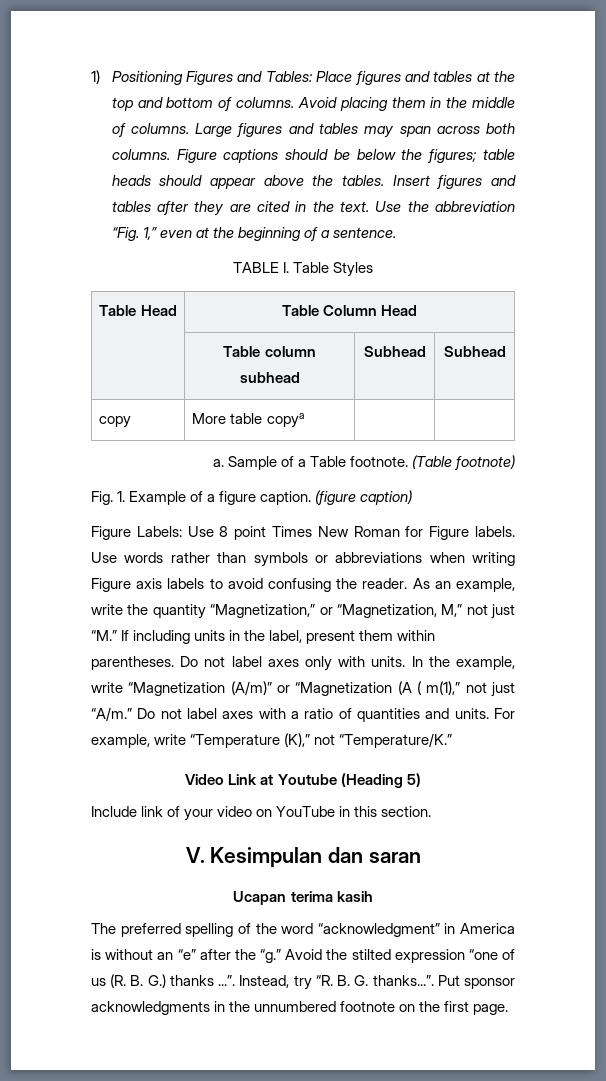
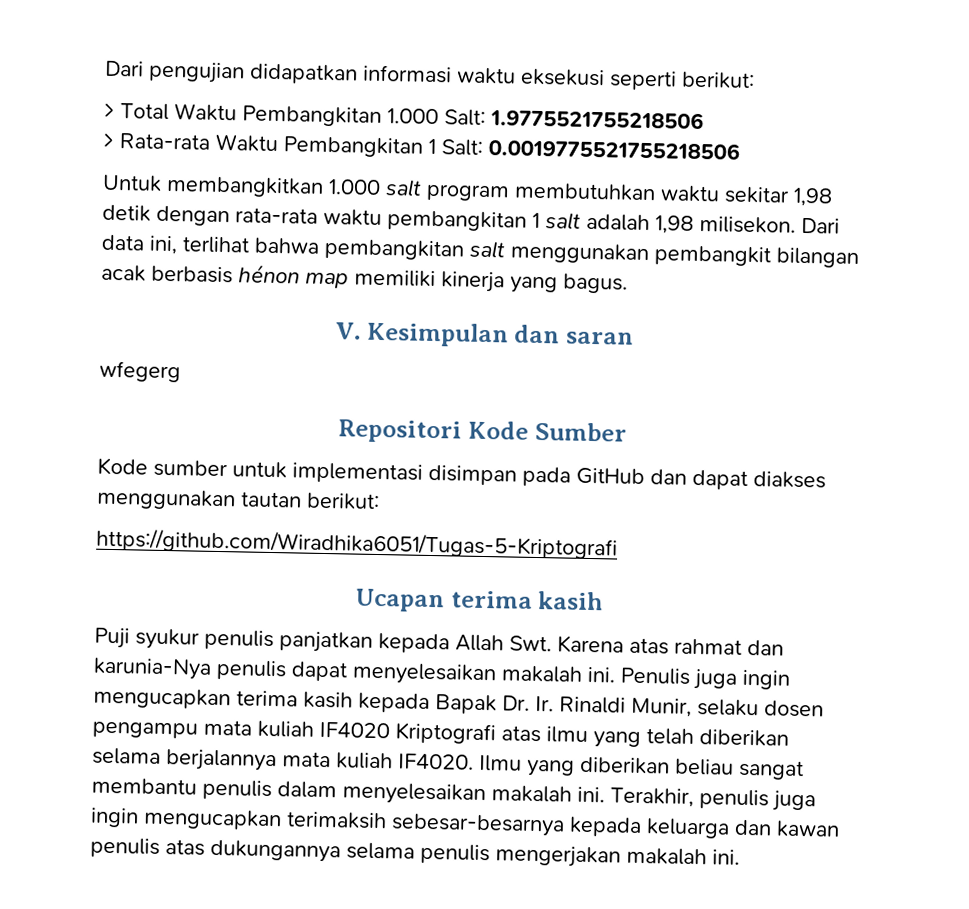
[91,70,515,85] [111,97,515,111] [111,123,515,138] [111,149,515,163] [111,175,516,189] [111,201,515,216] [111,227,397,241] [232,262,374,277] [99,305,177,316] [281,305,418,316] [223,346,316,357] [239,372,300,383] [363,346,426,357] [443,346,506,357] [99,416,132,428] [192,413,304,428] [212,455,516,470] [91,490,413,505] [91,526,516,540] [91,552,515,567] [91,578,515,592] [91,604,515,619] [91,630,436,644] [91,656,515,671] [91,681,515,697] [91,707,515,722] [91,733,453,748] [185,773,421,788] [91,806,432,821] [185,847,421,868] [233,891,373,905] [91,923,515,937] [91,949,515,963] [91,974,515,990] [91,1001,509,1015] 1) Positioning Figures and Tables: Place figures and tables at the top and bottom of columns. Avoid placing them in the middle of columns. Large figures and tables may span across both columns. Figure captions should be below the figures; table heads should appear above the tables. Insert figures and tables after they are cited in the text. Use the abbreviation “Fig. 1,” even at the beginning of a sentence. // TABLE I. Table Styles // Table Head | Table Column Head // | Table column subhead | Subhead | Subhead // copy | More table copya | | // a. Sample of a Table footnote. (Table footnote) // Fig. 1. Example of a figure caption. (figure caption) // Figure Labels: Use 8 point Times New Roman for Figure labels. Use words rather than symbols or abbreviations when writing Figure axis labels to avoid confusing the reader. As an example, write the quantity “Magnetization,” or “Magnetization, M,” not just “M.” If including units in the label, present them within parentheses. Do not label axes only with units. In the example, write “Magnetization (A/m)” or “Magnetization (A ( m(1),” not just “A/m.” Do not label axes with a ratio of quantities and units. For example, write “Temperature (K),” not “Temperature/K.” // Video Link at Youtube (Heading 5) // Include link of your video on YouTube in this section. // V. Kesimpulan dan saran // Ucapan terima kasih // The preferred spelling of the word “acknowledgment” in America is without an “e” after the “g.” Avoid the stilted expression “one of us (R. B. G.) thanks ...”. Instead, try “R. B. G. thanks...”. Put sponsor acknowledgments in the unnumbered footnote on the first page. -> [105,60,755,91] [104,102,704,130] [103,132,740,160] [102,174,833,207] [102,204,840,234] [101,234,859,269] [101,264,628,294] [334,321,635,348] [99,360,181,383] [338,419,627,444] [97,457,826,490] [96,488,380,511] [96,527,618,560] [355,588,604,613] [94,627,784,656] [93,657,790,690] [93,687,824,718] [92,719,789,748] [92,747,804,781] [91,777,816,812] [90,807,840,839] [90,837,740,868] Dari pengujian didapatkan informasi waktu eksekusi seperti berikut: // > Total Waktu Pembangkitan 1.000 Salt: 1.9775521755218506 // > Rata-rata Waktu Pembangkitan 1 Salt: 0.0019775521755218506 // Untuk membangkitkan 1.000 salt program membutuhkan waktu sekitar 1,98 detik dengan rata-rata waktu pembangkitan 1 salt adalah 1,98 milisekon. Dari data ini, terlihat bahwa pembangkitan salt menggunakan pembangkit bilangan acak berbasis hénon map memiliki kinerja yang bagus. // V. Kesimpulan dan saran // wfegerg // Repositori Kode Sumber // Kode sumber untuk implementasi disimpan pada GitHub dan dapat diakses menggunakan tautan berikut: // https://github.com/Wiradhika6051/Tugas-5-Kriptografi // Ucapan terima kasih // Puji syukur penulis panjatkan kepada Allah Swt. Karena atas rahmat dan karunia-Nya penulis dapat menyelesaikan makalah ini. Penulis juga ingin mengucapkan terima kasih kepada Bapak Dr. Ir. Rinaldi Munir, selaku dosen pengampu mata kuliah IF4020 Kriptografi atas ilmu yang telah diberikan selama berjalannya mata kuliah IF4020. Ilmu yang diberikan beliau sangat membantu penulis dalam menyelesaikan makalah ini. Terakhir, penulis juga ingin mengucapkan terimaksih sebesar-besarnya kepada keluarga dan kawan penulis atas dukungannya selama penulis mengerjakan makalah ini.

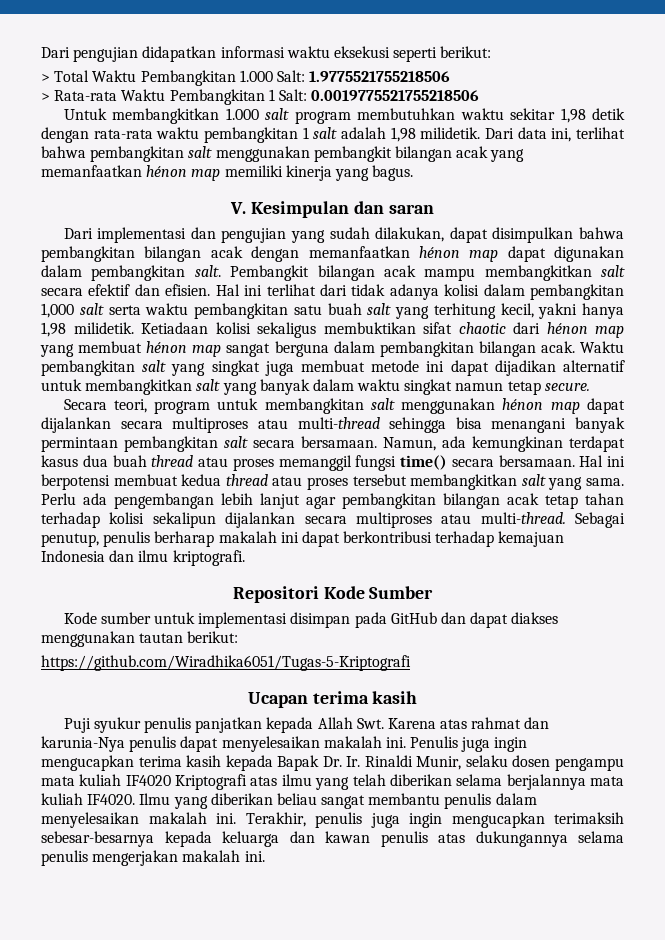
[699,216,796,234] milisekon. -> [420,127,481,139] milidetik.
[151,265,233,284] berbasis -> [490,149,525,162] [41,165,142,177] yang memanfaatkan
[99,360,181,383] wfegerg -> [63,227,625,243] [41,246,624,262] [41,265,625,281] [41,284,625,300] [41,303,624,319] [41,322,624,338] [40,341,625,357] [41,360,625,376] [41,379,590,395] [63,398,626,414] [41,417,625,433] [41,436,625,452] [41,455,625,471] [41,474,625,490] [41,493,624,509] [41,512,625,528] [41,531,565,547] [41,550,245,566] Dari implementasi dan pengujian yang sudah dilakukan, dapat disimpulkan bahwa pembangkitan bilangan acak dengan memanfaatkan hénon map dapat digunakan dalam pembangkitan salt. Pembangkit bilangan acak mampu membangkitkan salt secara efektif dan efisien. Hal ini terlihat dari tidak adanya kolisi dalam pembangkitan 1,000 salt serta waktu pembangkitan satu buah salt yang terhitung kecil, yakni hanya 1,98 milidetik. Ketiadaan kolisi sekaligus membuktikan sifat chaotic dari hénon map yang membuat hénon map sangat berguna dalam pembangkitan bilangan acak. Waktu pembangkitan salt yang singkat juga membuat metode ini dapat dijadikan alternatif untuk membangkitkan salt yang banyak dalam waktu singkat namun tetap secure. // Secara teori, program untuk membangkitan salt menggunakan hénon map dapat dijalankan secara multiproses atau multi-thread sehingga bisa menangani banyak permintaan pembangkitan salt secara bersamaan. Namun, ada kemungkinan terdapat kasus dua buah thread atau proses memanggil fungsi time() secara bersamaan. Hal ini berpotensi membuat kedua thread atau proses tersebut membangkitkan salt yang sama. Perlu ada pengembangan lebih lanjut agar pembangkitan bilangan acak tetap tahan terhadap kolisi sekalipun dijalankan secara multiproses atau multi-thread. Sebagai penutup, penulis berharap makalah ini dapat berkontribusi terhadap kemajuan Indonesia dan ilmu kriptografi.

